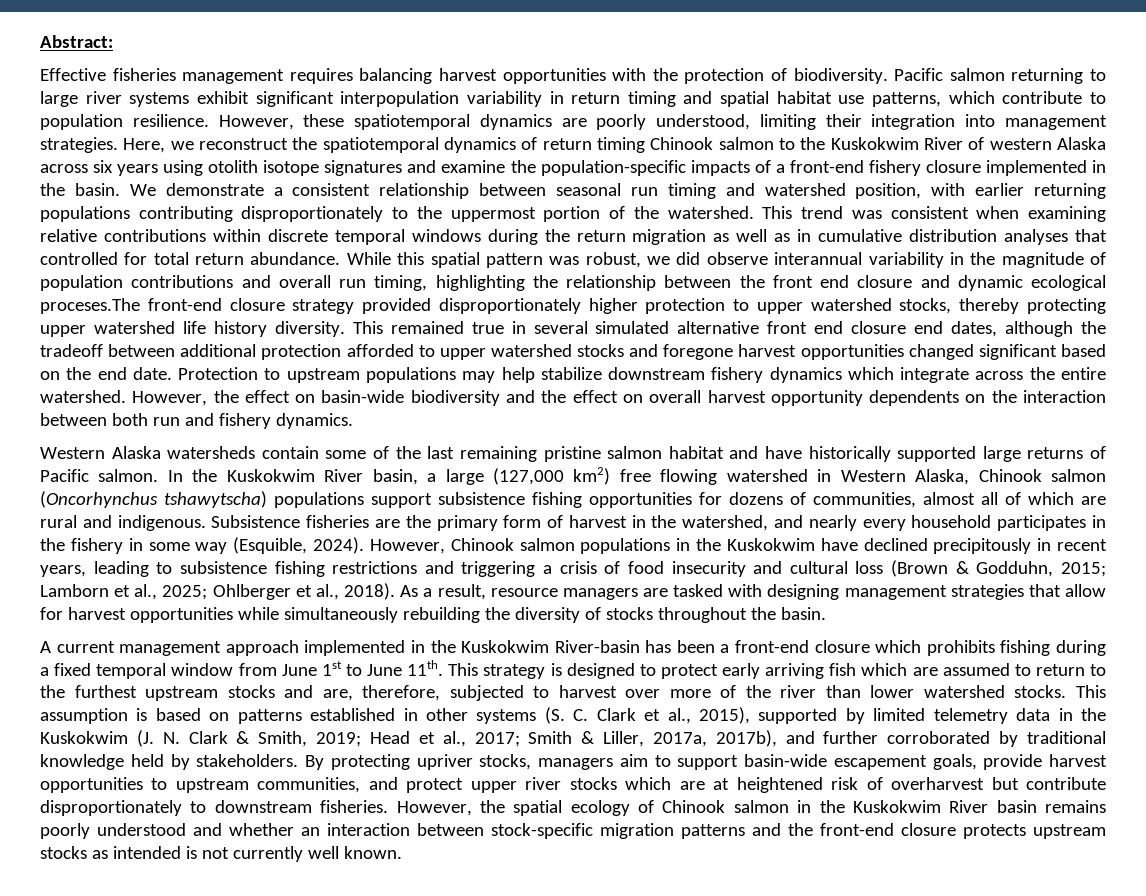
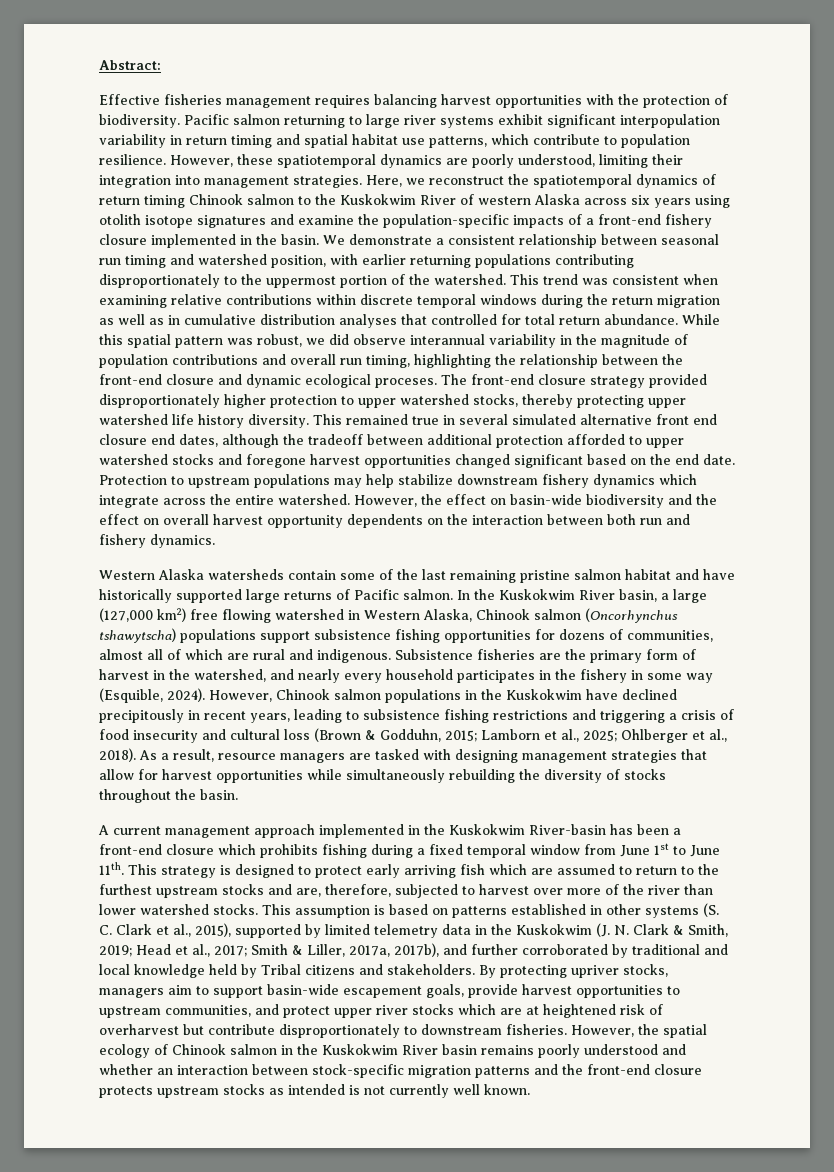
[772,275,849,288] front end -> [99,374,162,385] front-end
[40,298,140,314] proceses.The -> [375,374,467,388] proceses. The
(1107, 737) none -> [704,944,728,955] [99,964,130,975] and local
(190, 762) none -> [261,964,383,975] Tribal citizens and

